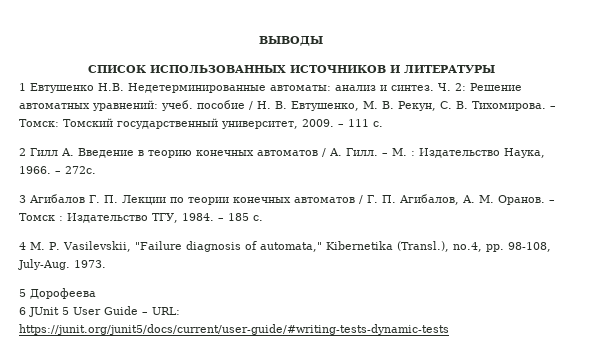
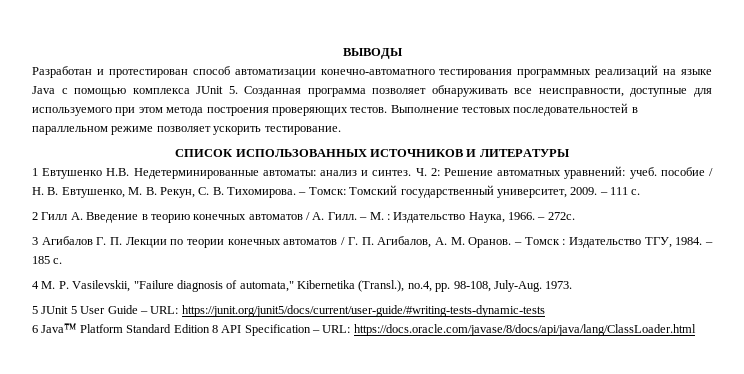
(323, 41) none -> [32,65,712,78] [32,85,713,97] [32,103,638,116] [32,126,341,135] // Разработан и протестирован способ автоматизации конечно-автоматного тестирования программных реализаций на языке Java с помощью комплекса JUnit 5. Созданная программа позволяет обнаруживать все неисправности, доступные для используемого при этом метода построения проверяющих тестов. Выполнение тестовых последовательностей в параллельном режиме позволяет ускорить тестирование.
[30,288,96,299] [19,307,26,315] Дорофеева // 6 -> (38, 310) none
(449, 329) none -> [32,323,696,336] // 6 Java™ Platform Standard Edition 8 API Specification – URL: https://docs.oracle.com/javase/8/docs/api/java/lang/ClassLoader.html

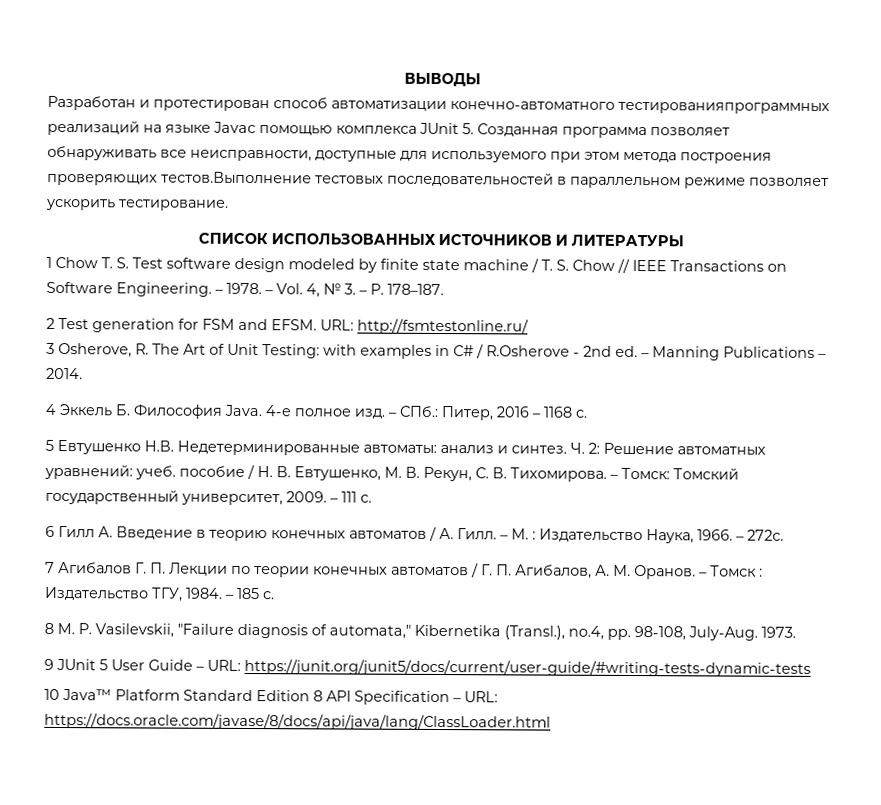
[439,69,592,78] тестирования программных -> [618,101,830,115] тестированияпрограммных
[32,86,68,94] Java с -> [213,121,256,134] Javaс
[350,105,459,113] тестов. Выполнение -> [161,171,312,185] тестов.Выполнение
(38, 172) none -> [55,256,787,273] [46,281,444,298] [46,317,529,335] [46,342,827,361] [46,367,83,380] [45,403,587,421] [45,439,54,451] Chow T. S. Test software design modeled by finite state machine / T. S. Chow // IEEE Transactions on Software Engineering. – 1978. – Vol. 4, № 3. – P. 178–187. // 2 Test generation for FSM and EFSM. URL: http://fsmtestonline.ru/ // 3 Osherove, R. The Art of Unit Testing: with examples in C# / R.Osherove - 2nd ed. – Manning Publications – 2014. // 4 Эккель Б. Философия Java. 4-е полное изд. – СПб.: Питер, 2016 – 1168 с. // 5
[32,212,38,220] 2 -> [45,525,55,537] 6
[32,237,38,245] 3 -> [45,561,55,573] 7
[32,281,39,289] 4 -> [44,622,54,634] 8
[32,306,38,314] 5 -> [44,658,54,670] 9
[32,325,38,333] 6 -> [44,688,60,701] 10

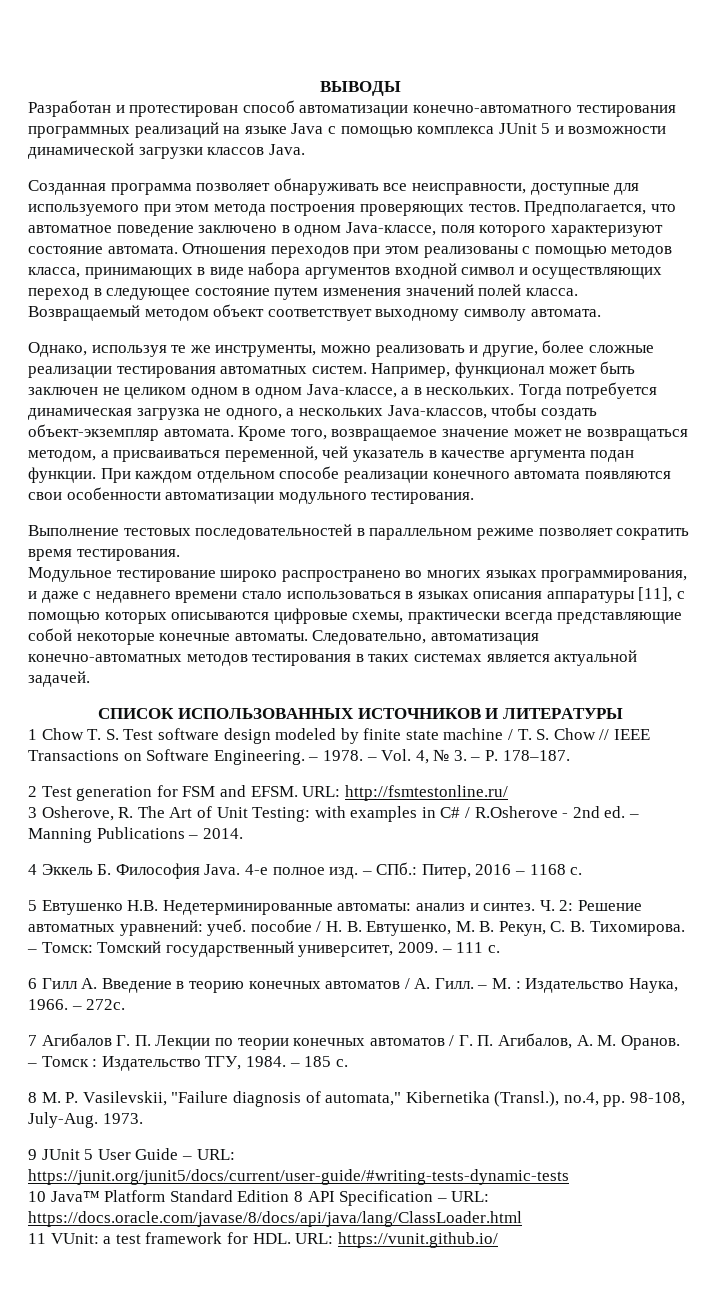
[618,101,830,115] тестированияпрограммных -> [576,105,676,117] [28,126,130,138] тестирования программных
[213,121,256,134] Javaс -> [291,123,336,134] Java с
[462,123,474,135] 5. -> [541,123,667,134] [28,143,305,159] 5 и возможности динамической загрузки классов Java. //
[161,171,312,185] тестов.Выполнение -> [468,201,676,216] [28,222,663,237] [28,243,673,258] [28,262,663,279] [28,284,578,300] [28,304,601,321] [28,340,654,357] [28,361,636,378] [28,382,658,399] [28,403,597,420] [28,424,688,441] [28,446,635,462] [28,466,671,483] [28,487,475,504] [28,525,119,536] тестов. Предполагается, что автоматное поведение заключено в одном Java-классе, поля которого характеризуют состояние автомата. Отношения переходов при этом реализованы с помощью методов класса, принимающих в виде набора аргументов входной символ и осуществляющих переход в следующее состояние путем изменения значений полей класса. Возвращаемый методом объект соответствует выходному символу автомата. // Однако, используя те же инструменты, можно реализовать и другие, более сложные реализации тестирования автоматных систем. Например, функционал может быть заключен не целиком одном в одном Java-классе, а в нескольких. Тогда потребуется динамическая загрузка не одного, а нескольких Java-классов, чтобы создать объект-экземпляр автомата. Кроме того, возвращаемое значение может не возвращаться методом, а присваиваться переменной, чей указатель в качестве аргумента подан функции. При каждом отдельном способе реализации конечного автомата появляются свои особенности автоматизации модульного тестирования. // Выполнение
[46,198,229,211] ускорить тестирование. -> [616,528,690,540] [28,549,180,561] [28,567,688,582] [28,587,686,603] [28,608,683,624] [28,628,539,645] [28,650,638,666] [28,671,90,687] сократить время тестирования. // Модульное тестирование широко распространено во многих языках программирования, и даже с недавнего времени стало использоваться в языках описания аппаратуры [11], с помощью которых описываются цифровые схемы, практически всегда представляющие собой некоторые конечные автоматы. Следовательно, автоматизация конечно-автоматных методов тестирования в таких системах является актуальной задачей.
(551, 721) none -> [28,1232,498,1248] // 11 VUnit: a test framework for HDL. URL: https://vunit.github.io/

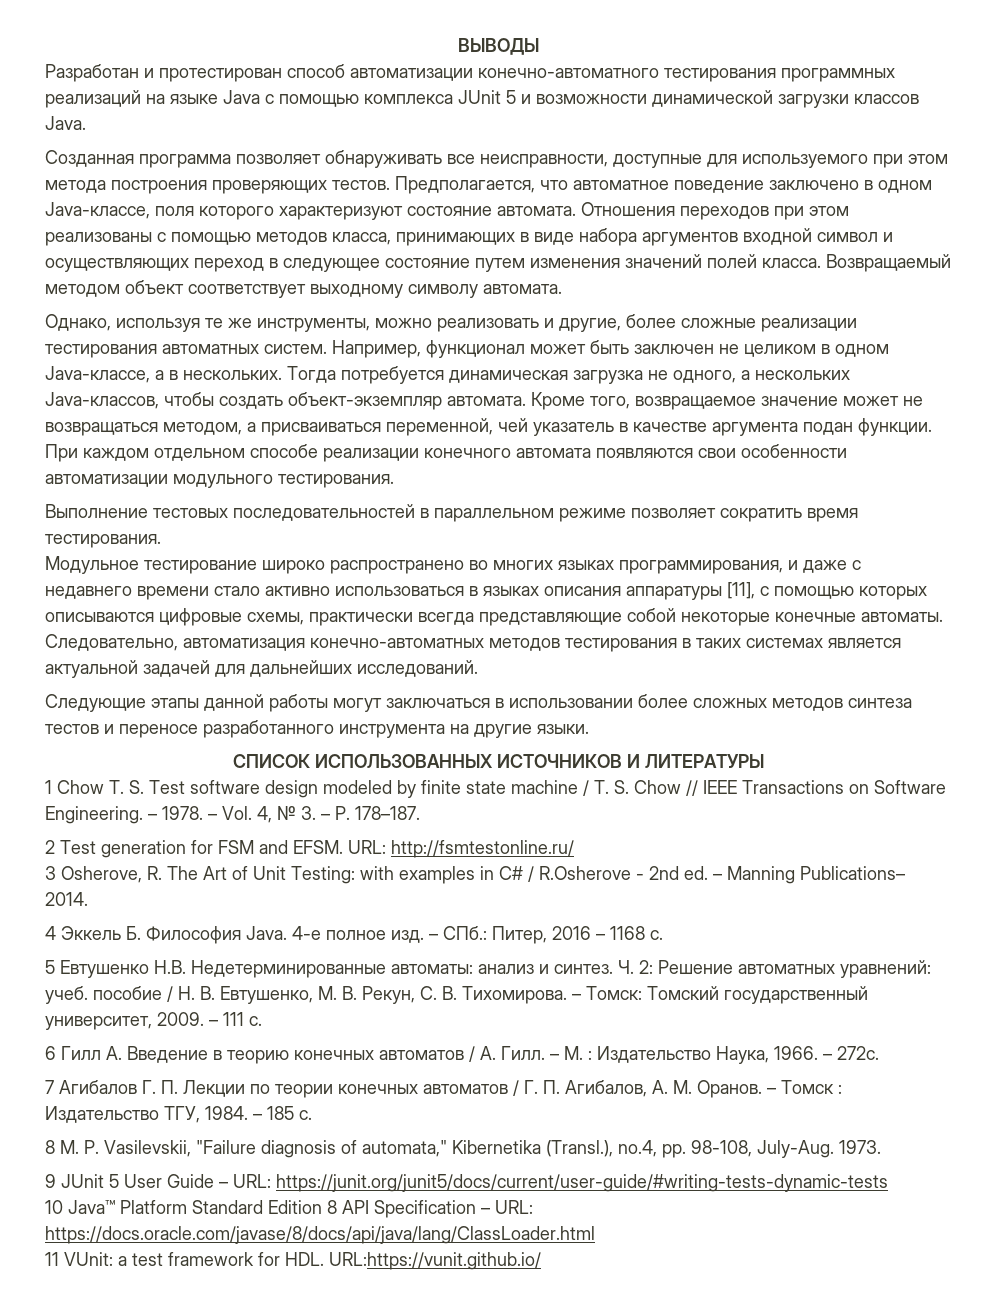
[190,387,238,399] одном -> (816, 350) none
(282, 595) none -> [265,586,330,596] активно
[28,671,90,687] задачей. -> [143,660,478,677] [45,694,912,712] [45,720,589,738] задачей для дальнейших исследований. // Следующие этапы данной работы могут заключаться в использовании более сложных методов синтеза тестов и переносе разработанного инструмента на другие языки.
[96,827,199,839] Publications – -> [800,866,905,880] Publications–
[295,1232,498,1248] URL: https://vunit.github.io/ -> [329,1252,541,1270] URL:https://vunit.github.io/

